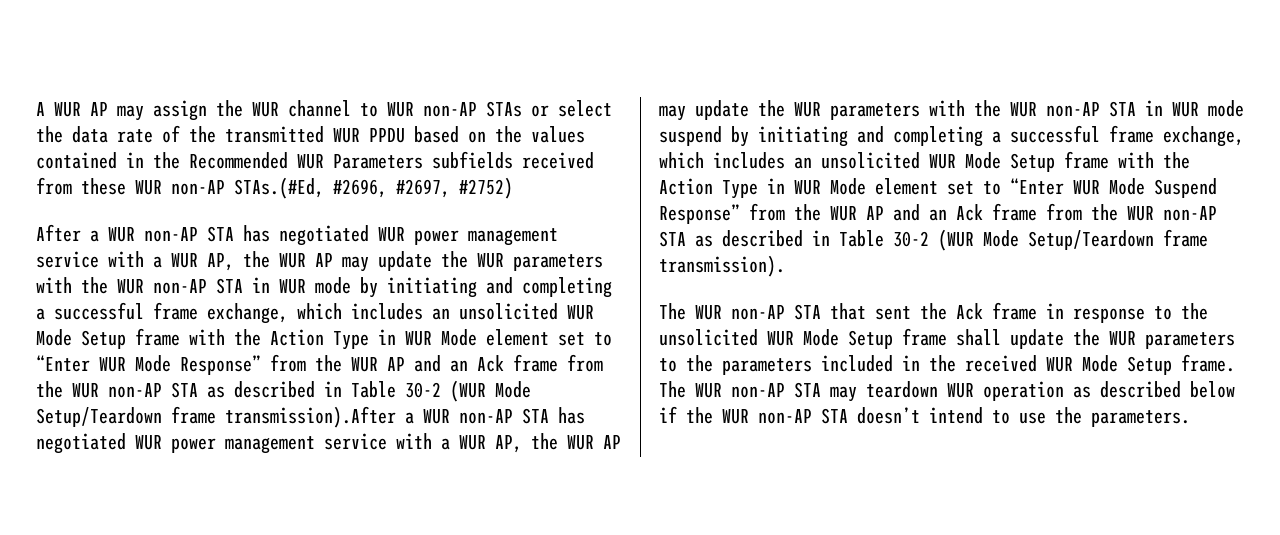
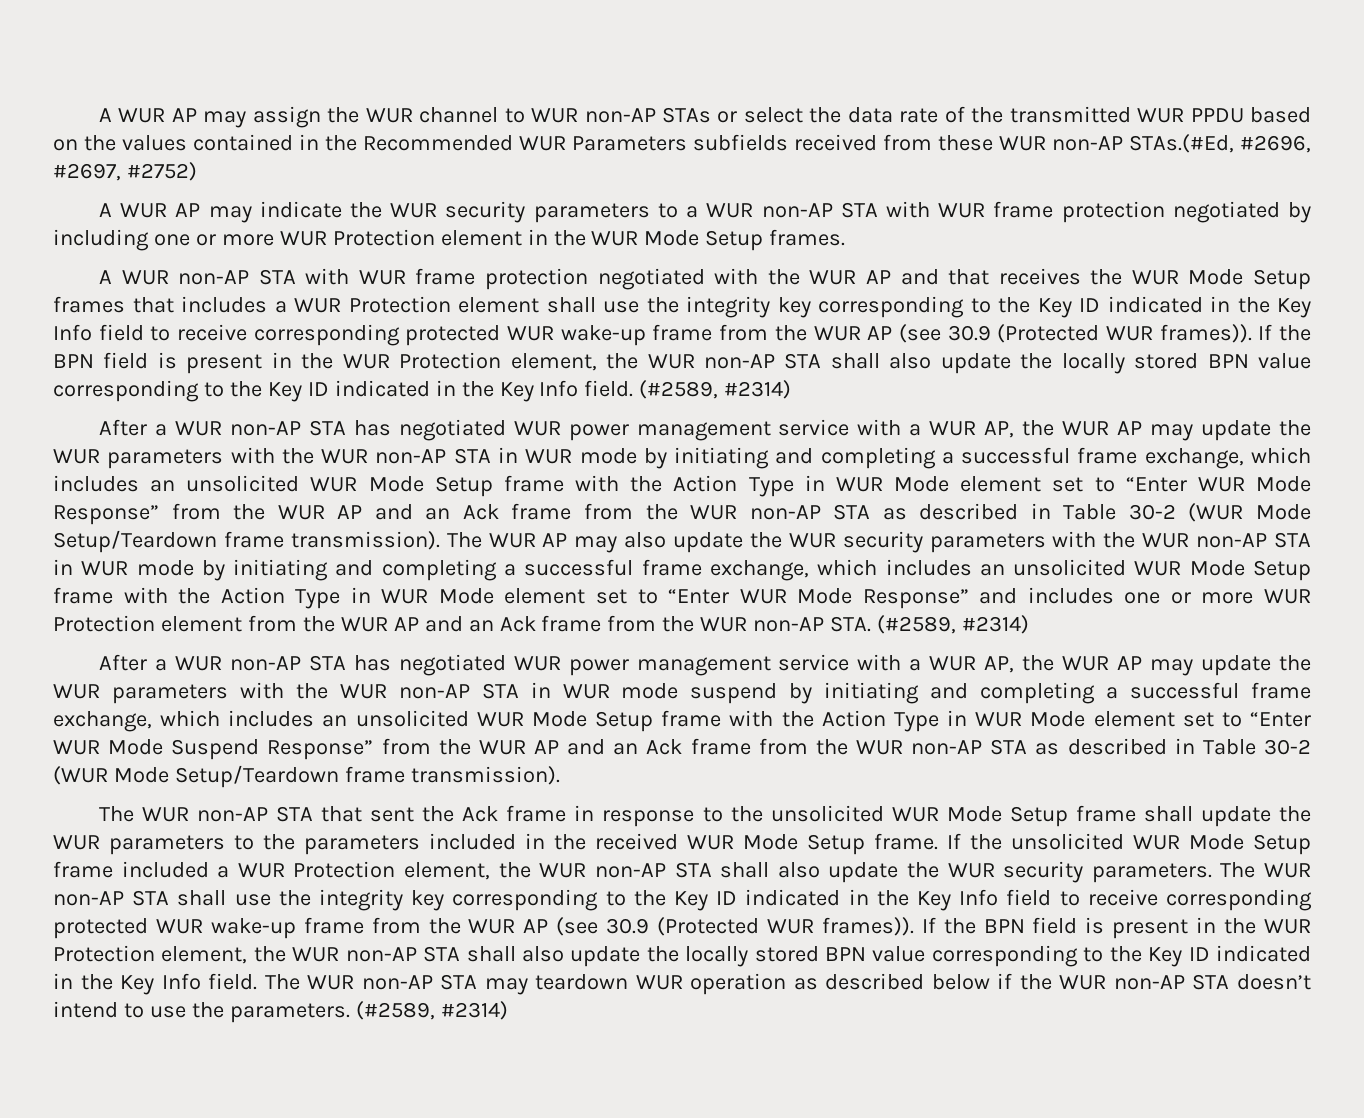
(513, 188) none -> [98,201,1312,223] [53,229,846,251] [98,268,1311,290] [53,296,1311,318] [53,324,1312,346] [53,352,1312,374] [53,380,792,402] // A WUR AP may indicate the WUR security parameters to a WUR non-AP STA with WUR frame protection negotiated by including one or more WUR Protection element in the WUR Mode Setup frames. // A WUR non-AP STA with WUR frame protection negotiated with the WUR AP and that receives the WUR Mode Setup frames that includes a WUR Protection element shall use the integrity key corresponding to the Key ID indicated in the Key Info field to receive corresponding protected WUR wake-up frame from the WUR AP (see 30.9 (Protected WUR frames)). If the BPN field is present in the WUR Protection element, the WUR non-AP STA shall also update the locally stored BPN value corresponding to the Key ID indicated in the Key Info field. (#2589, #2314)
[225,406,396,428] transmission).After -> [290,531,1312,553] [53,559,1311,581] [53,587,1311,609] [53,615,1030,634] [98,654,147,671] transmission). The WUR AP may also update the WUR security parameters with the WUR non-AP STA in WUR mode by initiating and completing a successful frame exchange, which includes an unsolicited WUR Mode Setup frame with the Action Type in WUR Mode element set to “Enter WUR Mode Response” and includes one or more WUR Protection element from the WUR AP and an Ack frame from the WUR non-AP STA. (#2589, #2314) // After
(1235, 363) none -> [947,833,1311,855] [53,861,1311,883] [53,889,1313,911] [53,917,1312,939] [53,945,1312,967] [53,973,258,995] If the unsolicited WUR Mode Setup frame included a WUR Protection element, the WUR non-AP STA shall also update the WUR security parameters. The WUR non-AP STA shall use the integrity key corresponding to the Key ID indicated in the Key Info field to receive corresponding protected WUR wake-up frame from the WUR AP (see 30.9 (Protected WUR frames)). If the BPN field is present in the WUR Protection element, the WUR non-AP STA shall also update the locally stored BPN value corresponding to the Key ID indicated in the Key Info field.
(1190, 418) none -> [355,1001,508,1020] (#2589, #2314)

